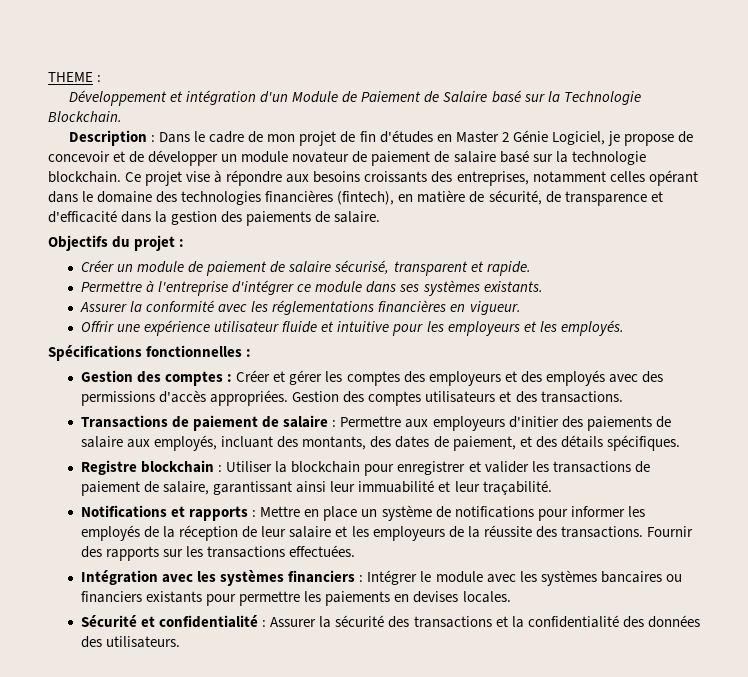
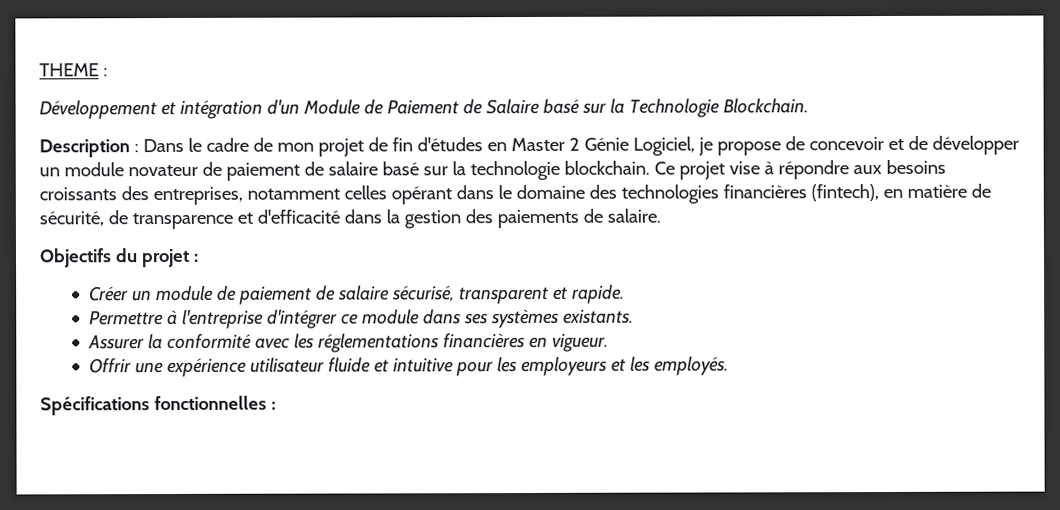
[81,370,663,386] [81,390,623,406] [81,415,671,431] [81,435,680,451] [81,460,650,476] [81,480,552,496] [81,505,645,521] [81,525,693,541] [81,545,356,561] [81,570,682,586] [81,591,511,606] [81,615,700,628] [81,636,181,648] // Gestion des comptes : Créer et gérer les comptes des employeurs et des employés avec des permissions d'accès appropriées. Gestion des comptes utilisateurs et des transactions. // Transactions de paiement de salaire : Permettre aux employeurs d'initier des paiements de salaire aux employés, incluant des montants, des dates de paiement, et des détails spécifiques. // Registre blockchain : Utiliser la blockchain pour enregistrer et valider les transactions de paiement de salaire, garantissant ainsi leur immuabilité et leur traçabilité. // Notifications et rapports : Mettre en place un système de notifications pour informer les employés de la réception de leur salaire et les employeurs de la réussite des transactions. Fournir des rapports sur les transactions effectuées. // Intégration avec les systèmes financiers : Intégrer le module avec les systèmes bancaires ou financiers existants pour permettre les paiements en devises locales. // Sécurité et confidentialité : Assurer la sécurité des transactions et la confidentialité des données des utilisateurs. -> (276, 405) none

